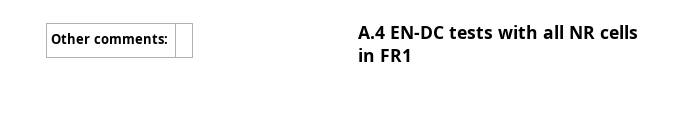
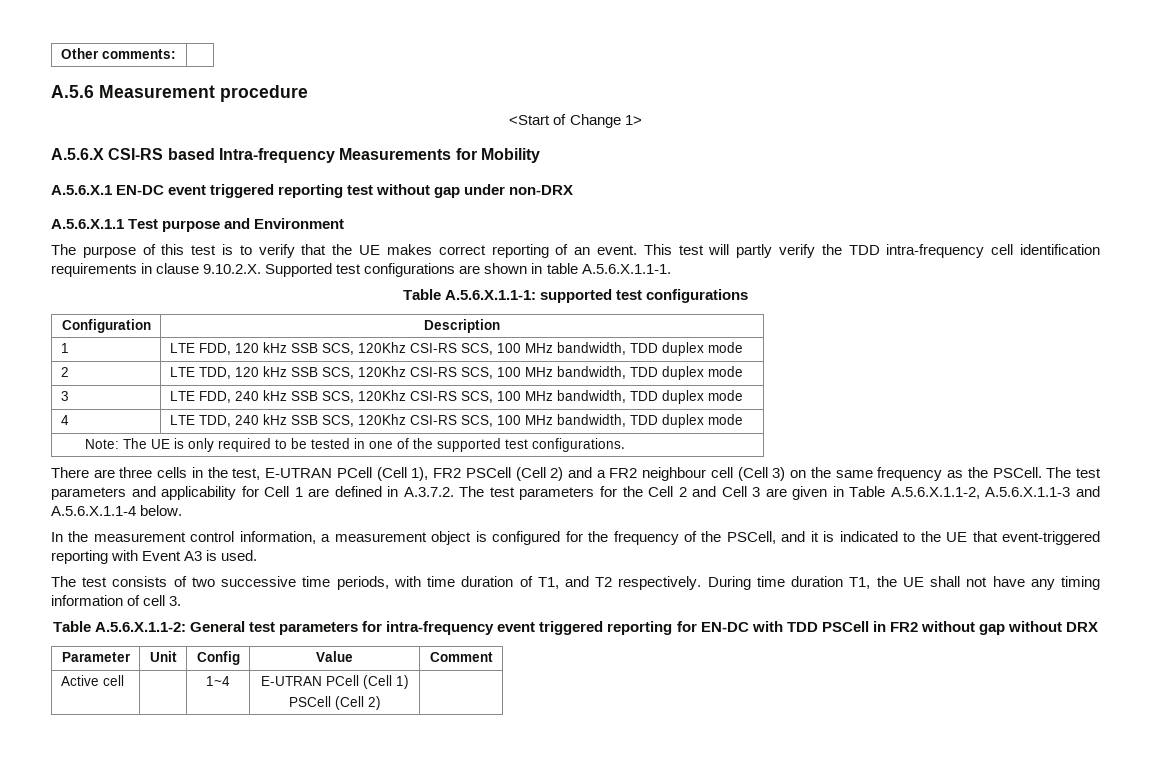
[358,25,638,39] [358,48,412,62] A.4 EN-DC tests with all NR cells in FR1 -> [51,85,308,102] [509,114,642,128] [51,148,540,163] [51,184,574,198] [51,218,345,232] [51,244,1100,258] [51,263,671,277] [402,289,749,303] [61,319,151,333] [424,319,500,333] [60,343,69,353] [169,342,743,356] [60,367,69,377] [169,366,743,380] [60,391,69,401] [169,390,743,404] [60,415,69,425] [169,414,743,428] [84,438,625,452] [51,467,1102,481] [51,486,1101,500] [51,505,183,516] [51,531,1101,545] [51,550,258,564] [51,576,1101,590] [51,595,182,606] [53,621,1098,635] [61,652,131,662] [149,651,177,662] [196,651,240,665] [316,651,353,662] [429,652,493,662] [60,675,124,686] [206,676,230,686] [260,675,409,689] [288,696,381,710] A.5.6 Measurement procedure // <Start of Change 1> // A.5.6.X CSI-RS based Intra-frequency Measurements for Mobility // A.5.6.X.1 EN-DC event triggered reporting test without gap under non-DRX // A.5.6.X.1.1 Test purpose and Environment // The purpose of this test is to verify that the UE makes correct reporting of an event. This test will partly verify the TDD intra-frequency cell identification requirements in clause 9.10.2.X. Supported test configurations are shown in table A.5.6.X.1.1-1. // Table A.5.6.X.1.1-1: supported test configurations // Configuration | Description // 1 | LTE FDD, 120 kHz SSB SCS, 120Khz CSI-RS SCS, 100 MHz bandwidth, TDD duplex mode // 2 | LTE TDD, 120 kHz SSB SCS, 120Khz CSI-RS SCS, 100 MHz bandwidth, TDD duplex mode // 3 | LTE FDD, 240 kHz SSB SCS, 120Khz CSI-RS SCS, 100 MHz bandwidth, TDD duplex mode // 4 | LTE TDD, 240 kHz SSB SCS, 120Khz CSI-RS SCS, 100 MHz bandwidth, TDD duplex mode // Note: The UE is only required to be tested in one of the supported test configurations. // There are three cells in the test, E-UTRAN PCell (Cell 1), FR2 PSCell (Cell 2) and a FR2 neighbour cell (Cell 3) on the same frequency as the PSCell. The test parameters and applicability for Cell 1 are defined in A.3.7.2. The test parameters for the Cell 2 and Cell 3 are given in Table A.5.6.X.1.1-2, A.5.6.X.1.1-3 and A.5.6.X.1.1-4 below. // In the measurement control information, a measurement object is configured for the frequency of the PSCell, and it is indicated to the UE that event-triggered reporting with Event A3 is used. // The test consists of two successive time periods, with time duration of T1, and T2 respectively. During time duration T1, the UE shall not have any timing information of cell 3. // Table A.5.6.X.1.1-2: General test parameters for intra-frequency event triggered reporting for EN-DC with TDD PSCell in FR2 without gap without DRX // Parameter | Unit | Config | Value | Comment // Active cell | | 1~4 | E-UTRAN PCell (Cell 1) // PSCell (Cell 2) |

